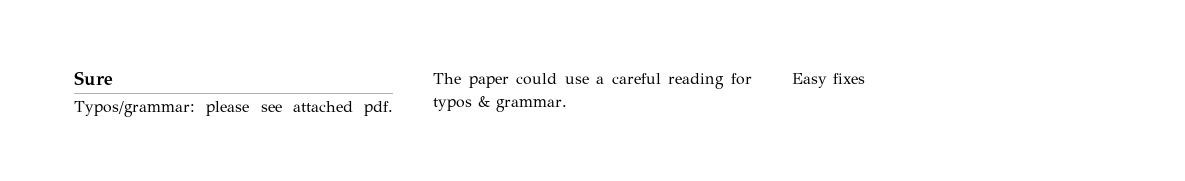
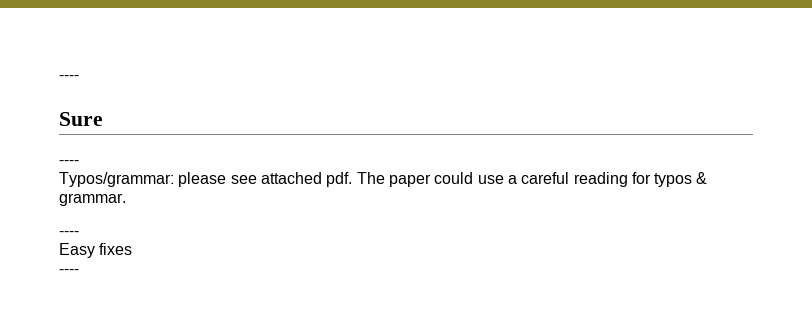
(74, 78) none -> [59,75,79,80] ---- //
(113, 78) none -> [59,160,79,165] // ----
(567, 105) none -> [59,231,79,236] // ----
(865, 78) none -> [59,269,79,274] // ----

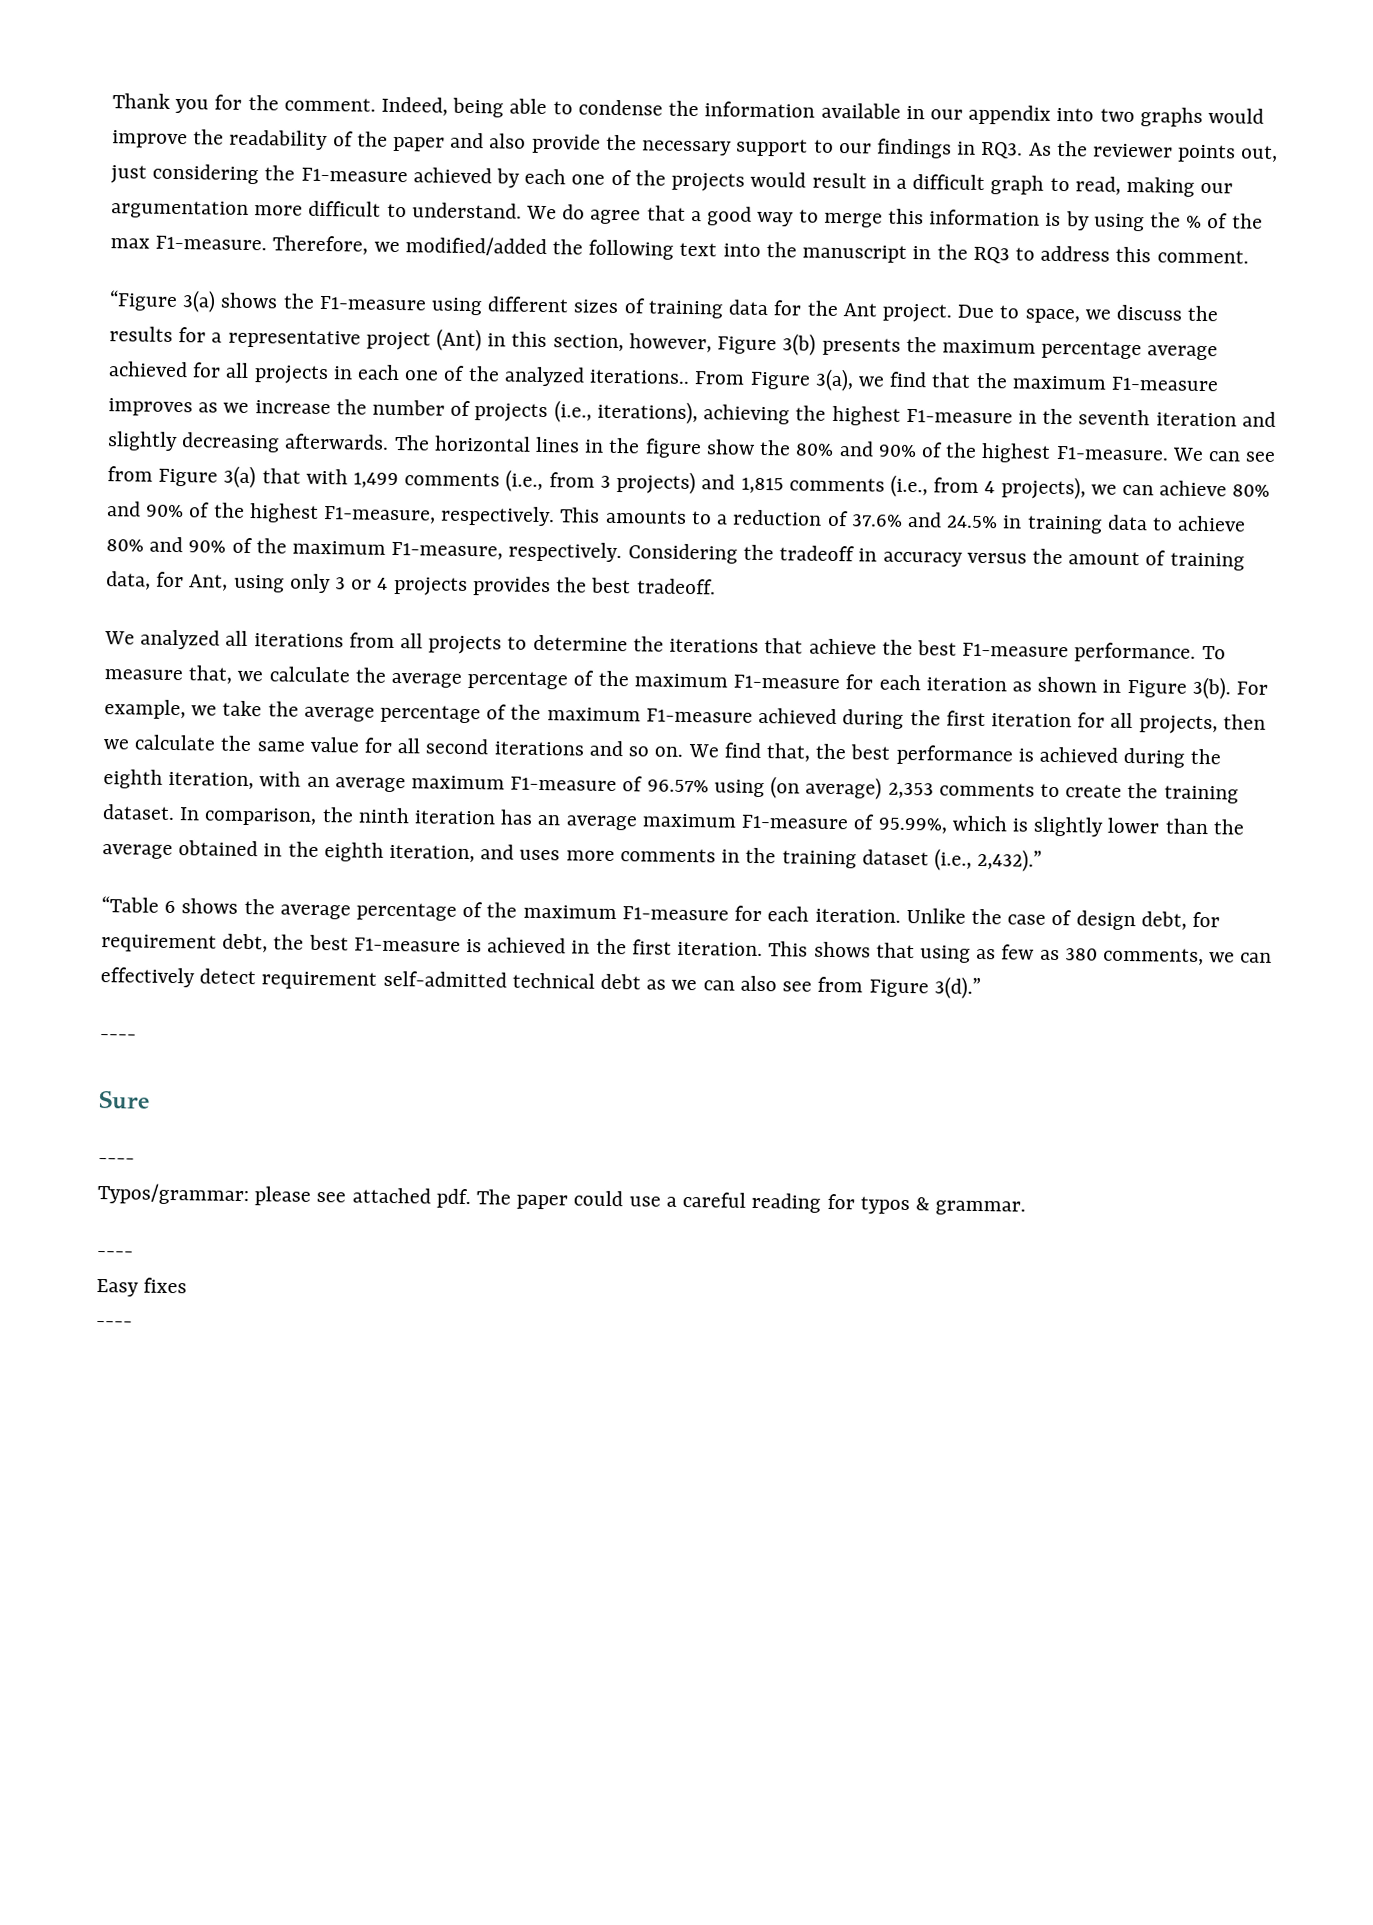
(59, 77) none -> [112,93,1264,127] [112,129,1279,163] [110,163,1234,197] [111,200,1263,232] [110,235,1249,264] [109,290,1219,324] [109,326,1219,361] [108,361,1219,392] [108,398,1276,427] [107,431,1277,463] [107,465,1271,500] [107,501,1247,534] [106,536,1245,571] [106,571,716,597] [104,629,1226,663] [104,665,1268,700] [104,699,1266,735] [103,734,1222,768] [103,769,1239,804] [102,804,1244,837] [102,840,1043,872] [101,896,1220,931] [101,933,1273,966] [100,967,981,1000] Thank you for the comment. Indeed, being able to condense the information available in our appendix into two graphs would improve the readability of the paper and also provide the necessary support to our findings in RQ3. As the reviewer points out, just considering the F1-measure achieved by each one of the projects would result in a difficult graph to read, making our argumentation more difficult to understand. We do agree that a good way to merge this information is by using the % of the max F1-measure. Therefore, we modified/added the following text into the manuscript in the RQ3 to address this comment. // “Figure 3(a) shows the F1-measure using different sizes of training data for the Ant project. Due to space, we discuss the results for a representative project (Ant) in this section, however, Figure 3(b) presents the maximum percentage average achieved for all projects in each one of the analyzed iterations.. From Figure 3(a), we find that the maximum F1-measure improves as we increase the number of projects (i.e., iterations), achieving the highest F1-measure in the seventh iteration and slightly decreasing afterwards. The horizontal lines in the figure show the 80% and 90% of the highest F1-measure. We can see from Figure 3(a) that with 1,499 comments (i.e., from 3 projects) and 1,815 comments (i.e., from 4 projects), we can achieve 80% and 90% of the highest F1-measure, respectively. This amounts to a reduction of 37.6% and 24.5% in training data to achieve 80% and 90% of the maximum F1-measure, respectively. Considering the tradeoff in accuracy versus the amount of training data, for Ant, using only 3 or 4 projects provides the best tradeoff. // We analyzed all iterations from all projects to determine the iterations that achieve the best F1-measure performance. To measure that, we calculate the average percentage of the maximum F1-measure for each iteration as shown in Figure 3(b). For example, we take the average percentage of the maximum F1-measure achieved during the first iteration for all projects, then we calculate the same value for all second iterations and so on. We find that, the best performance is achieved during the eighth iteration, with an average maximum F1-measure of 96.57% using (on average) 2,353 comments to create the training dataset. In comparison, the ninth iteration has an average maximum F1-measure of 95.99%, which is slightly lower than the average obtained in the eighth iteration, and uses more comments in the training dataset (i.e., 2,432).” // “Table 6 shows the average percentage of the maximum F1-measure for each iteration. Unlike the case of design debt, for requirement debt, the best F1-measure is achieved in the first iteration. This shows that using as few as 380 comments, we can effectively detect requirement self-admitted technical debt as we can also see from Figure 3(d).” //

